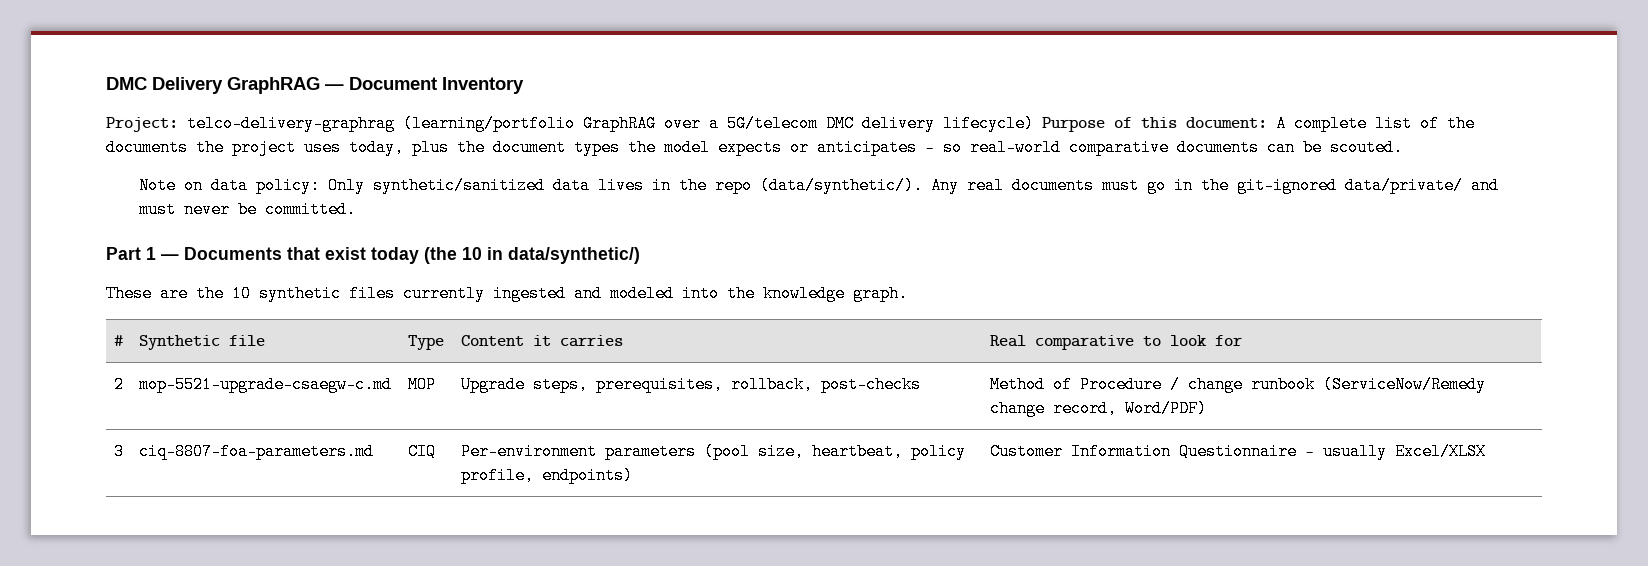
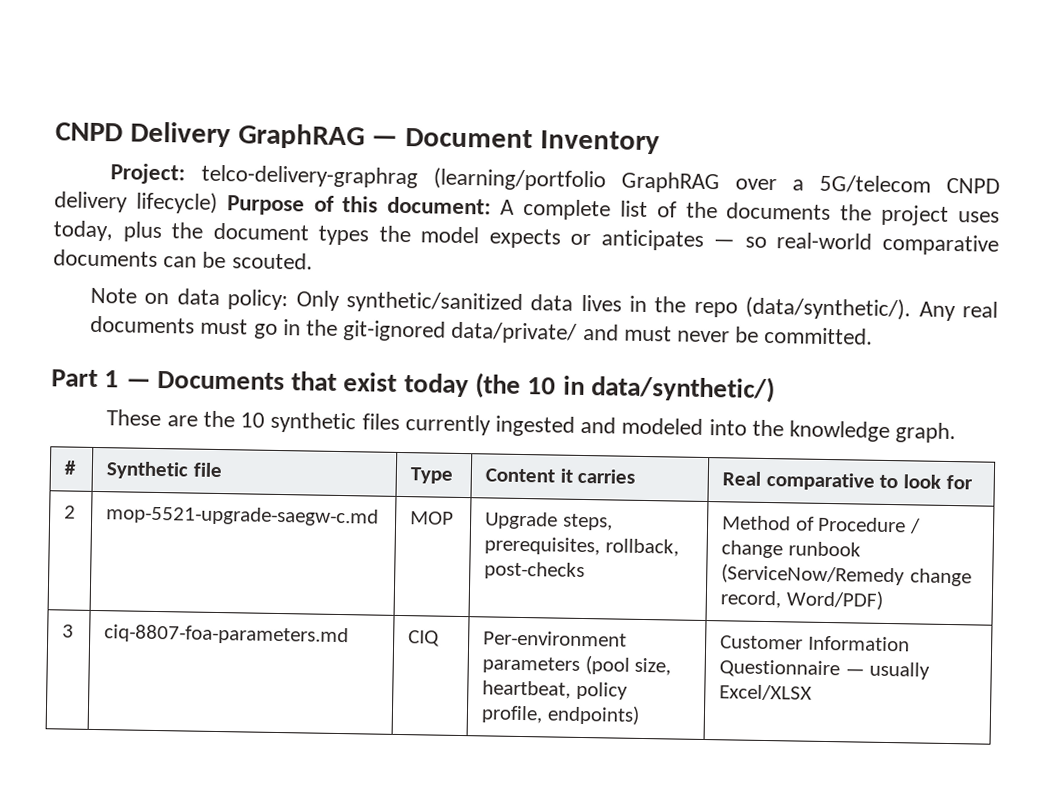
[106,77,147,90] DMC -> [55,122,123,142] CNPD
[826,115,854,132] DMC -> [945,177,1000,194] CNPD
[138,376,392,393] mop-5521-upgrade-csaegw-c.md -> [106,505,380,527] mop-5521-upgrade-saegw-c.md

